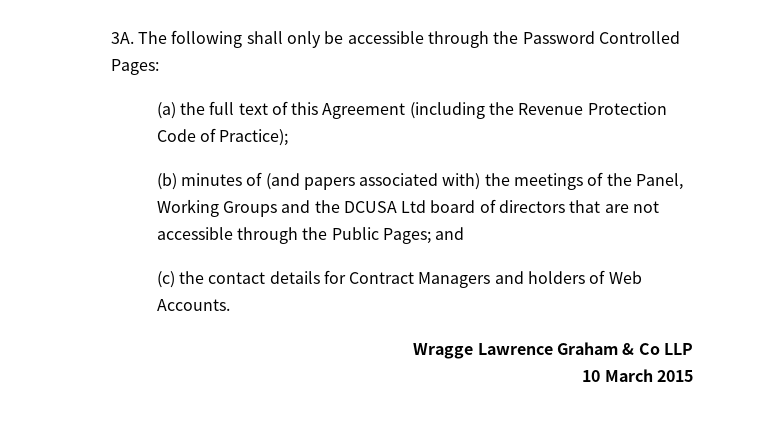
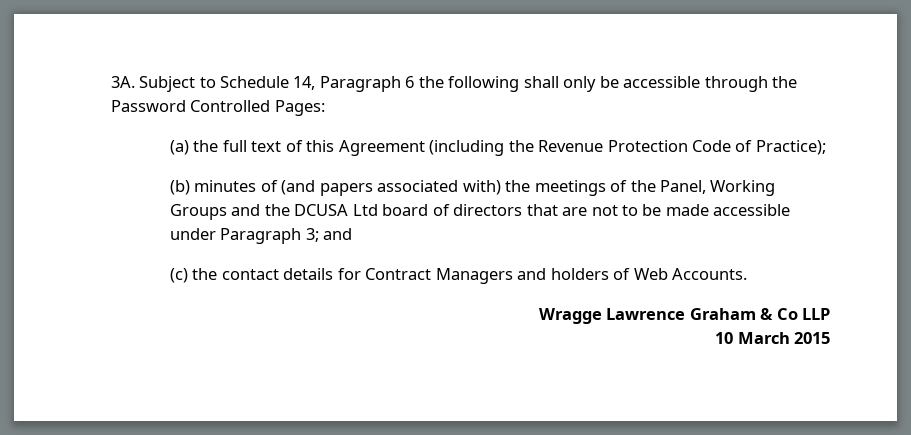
[138,31,168,44] The -> [139,76,444,92] Subject to Schedule 14, Paragraph 6 the
[156,227,431,244] accessible through the Public Pages; -> [621,204,791,216] [169,228,319,244] to be made accessible under Paragraph 3;

